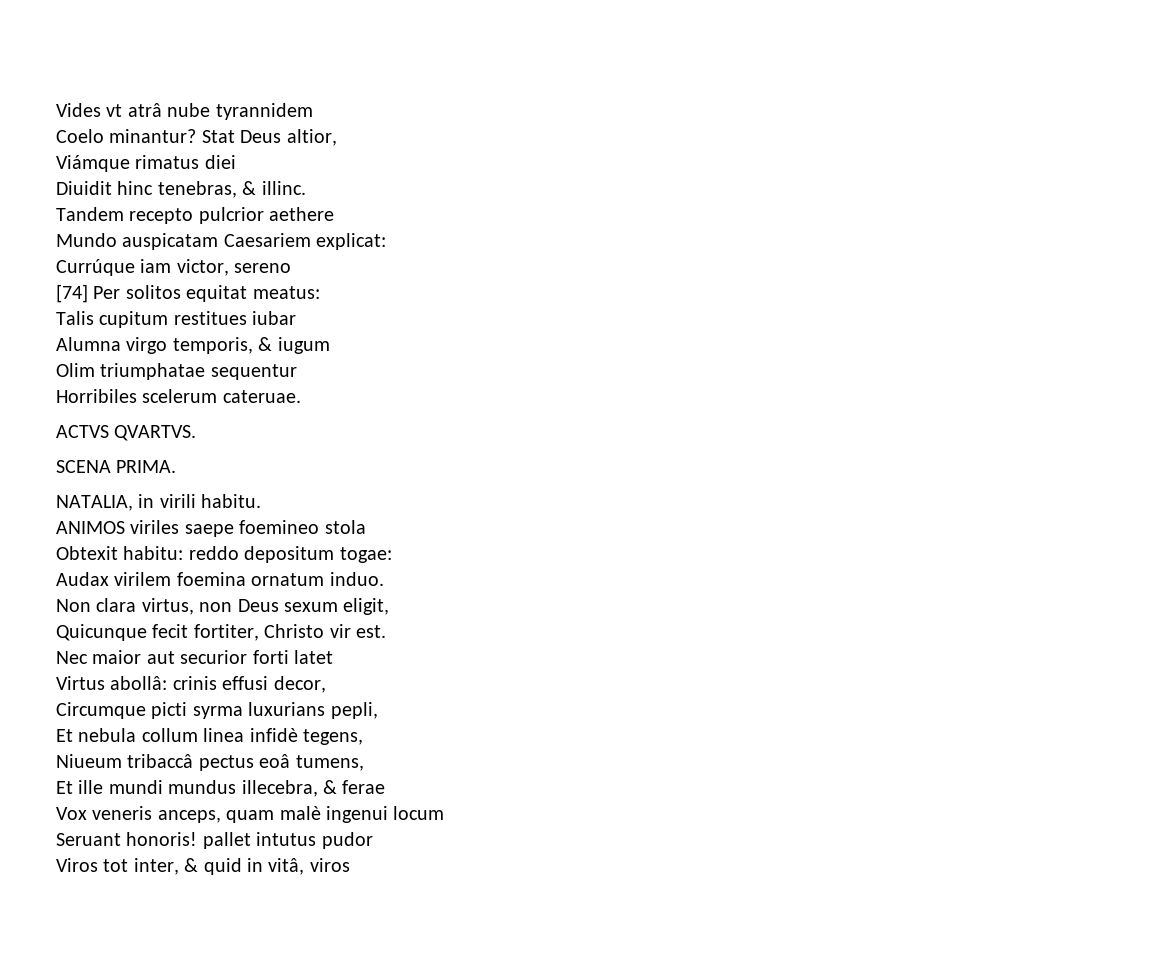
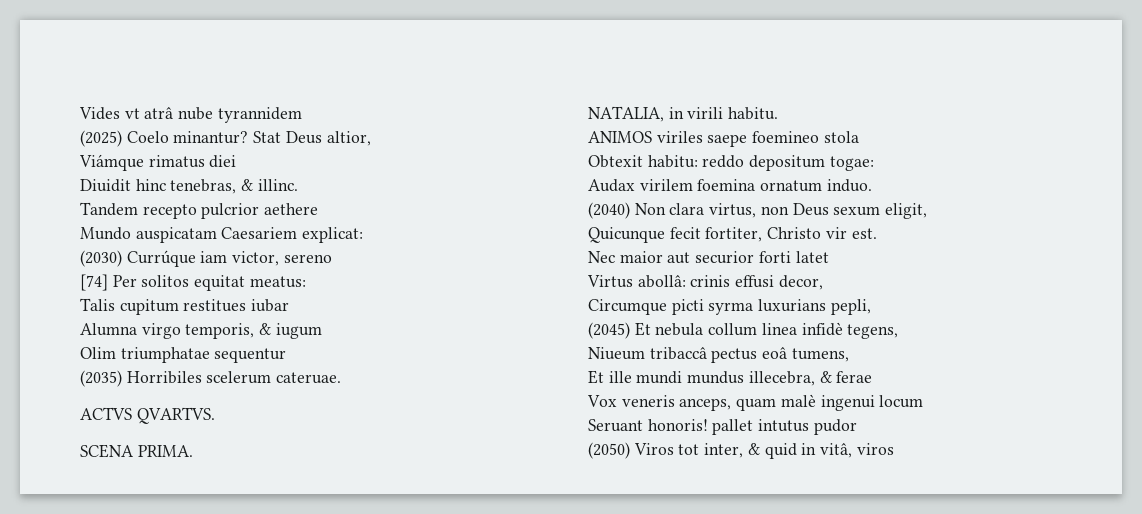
(313, 111) none -> [80,130,122,147] (2025)
(387, 241) none -> [80,250,122,267] (2030)
(297, 372) none -> [80,370,122,387] (2035)
(384, 579) none -> [588,202,630,219] (2040)
(378, 710) none -> [588,322,630,339] (2045)
(373, 840) none -> [588,442,630,459] (2050)

